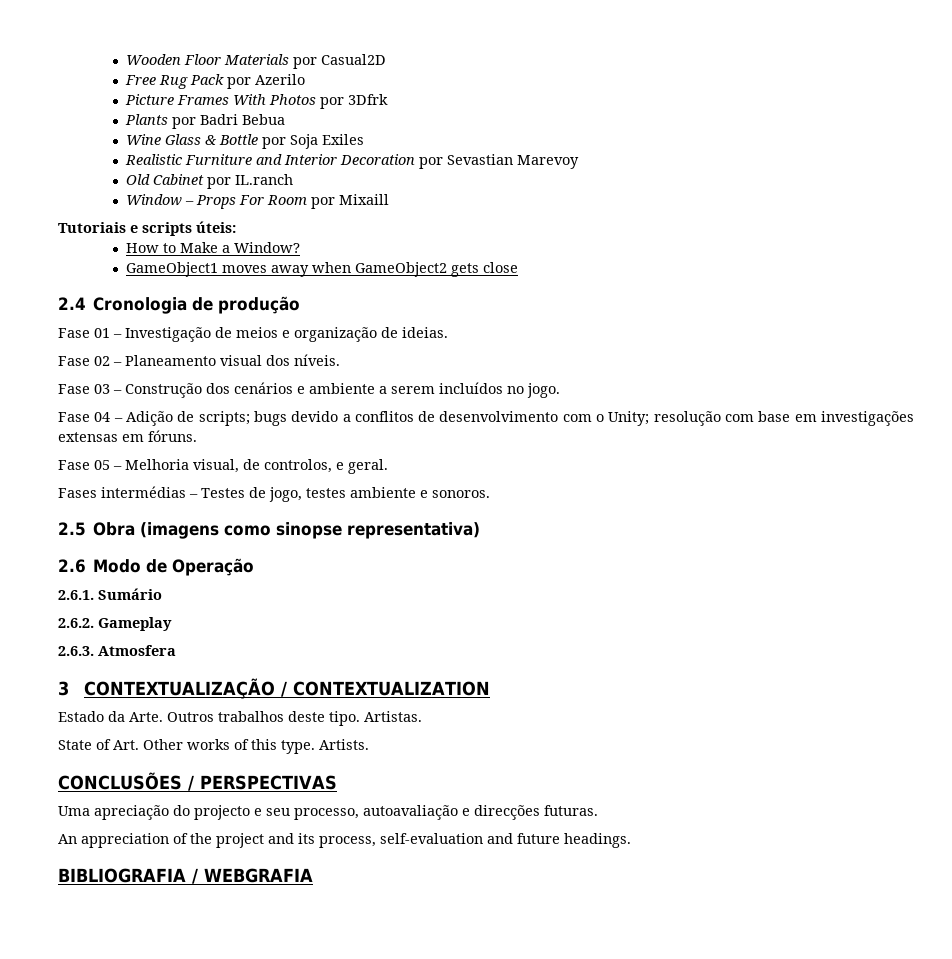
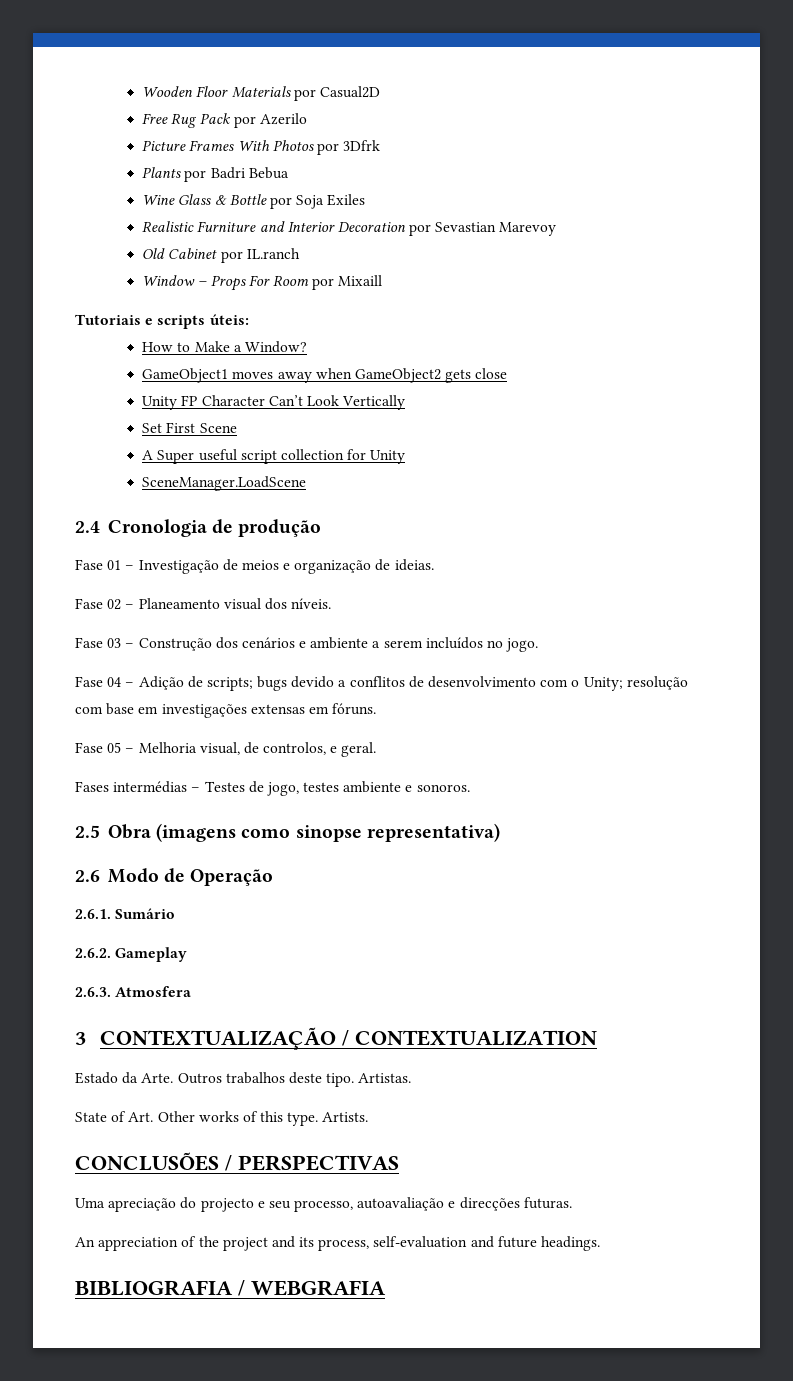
(518, 267) none -> [142,395,406,410] [142,422,237,433] [142,449,406,464] [142,476,307,491] // Unity FP Character Can’t Look Vertically // Set First Scene // A Super useful script collection for Unity // SceneManager.LoadScene

